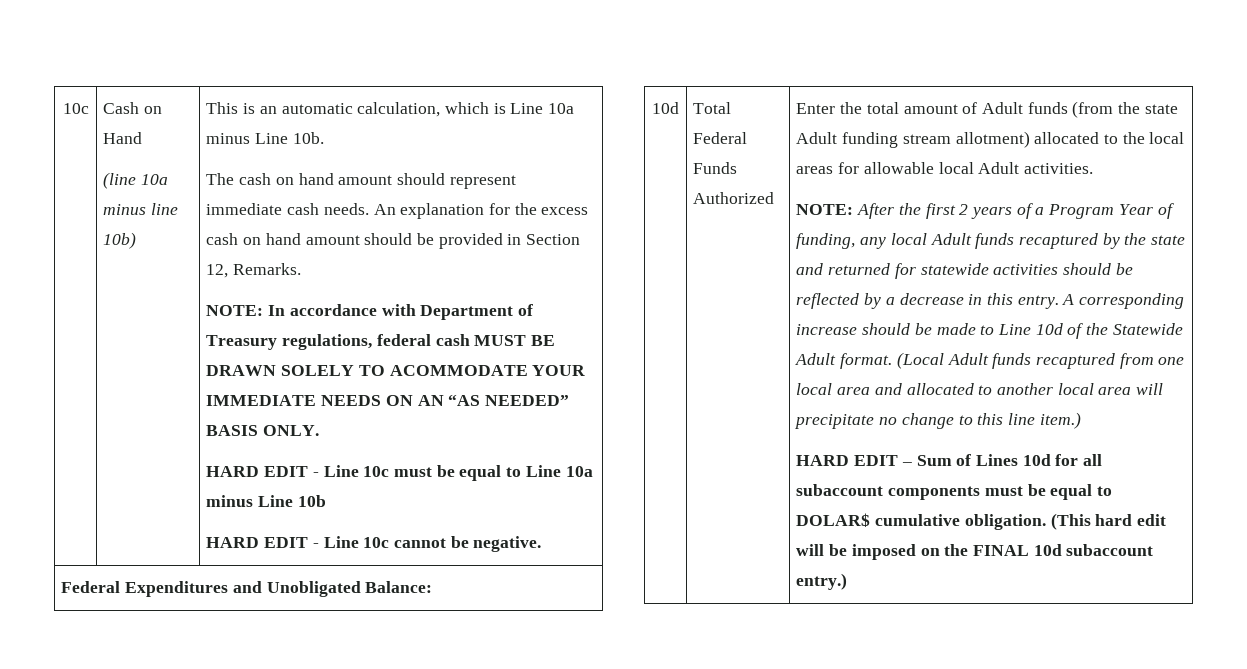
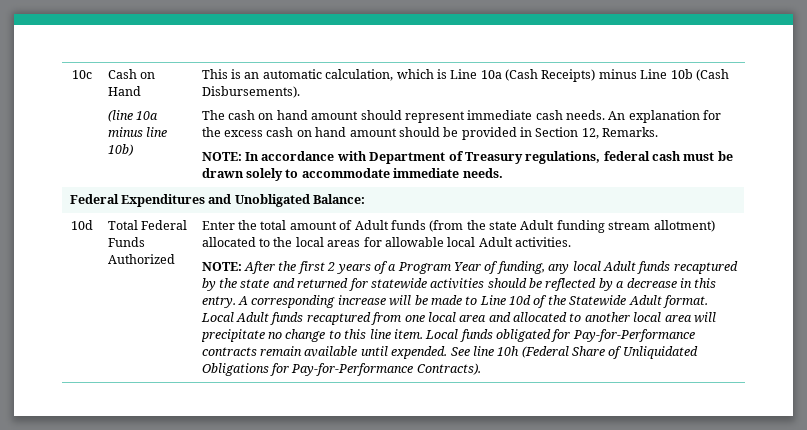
[206,132,324,144] minus Line 10b. -> [505,69,729,82] [201,86,300,98] (Cash Receipts) minus Line 10b (Cash Disbursements).
[474,335,555,346] [206,365,586,376] [206,394,569,406] [206,425,320,436] [206,465,593,481] [206,495,326,507] [206,536,542,552] MUST BE DRAWN SOLELY TO ACOMMODATE YOUR IMMEDIATE NEEDS ON AN “AS NEEDED” BASIS ONLY. // HARD EDIT - Line 10c must be equal to Line 10a minus Line 10b // HARD EDIT - Line 10c cannot be negative. -> [683,151,733,161] [201,168,503,181] must be drawn solely to accommodate immediate needs.
[862,323,911,335] should -> [389,295,412,306] will
[896,352,944,369] (Local -> [200,312,234,322] Local
[1039,412,1081,429] [796,454,1103,466] [796,484,1112,500] [796,513,1166,530] [796,544,1154,560] [796,573,848,590] item.) // HARD EDIT – Sum of Lines 10d for all subaccount components must be equal to DOLAR$ cumulative obligation. (This hard edit will be imposed on the FINAL 10d subaccount entry.) -> [393,329,695,342] [201,346,698,359] [201,363,481,376] item. Local funds obligated for Pay-for-Performance contracts remain available until expended. See line 10h (Federal Share of Unliquidated Obligations for Pay-for-Performance Contracts).

